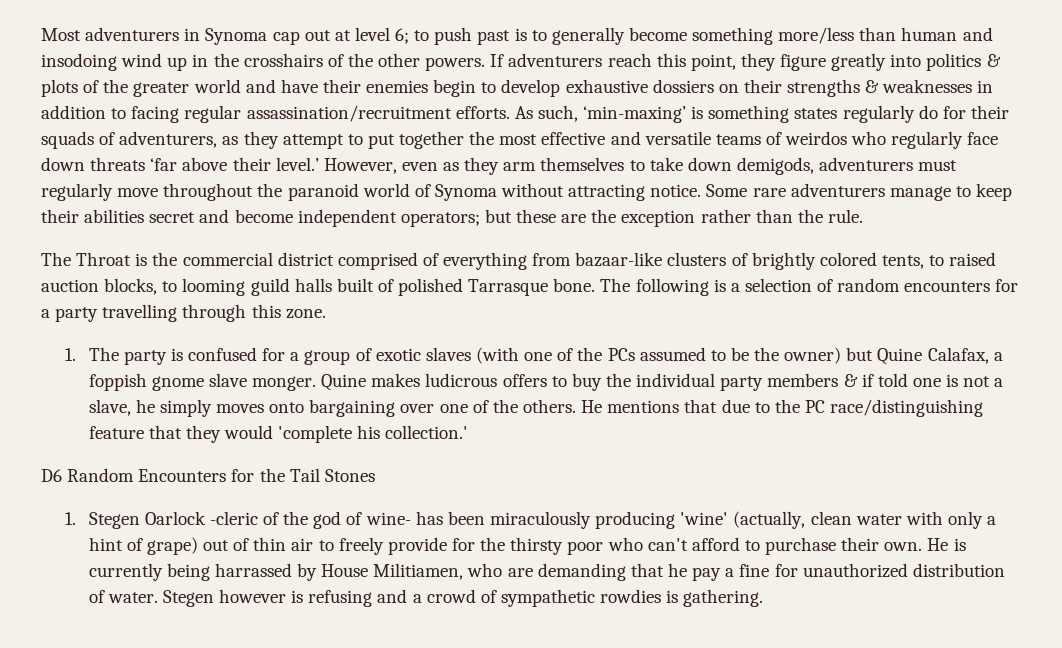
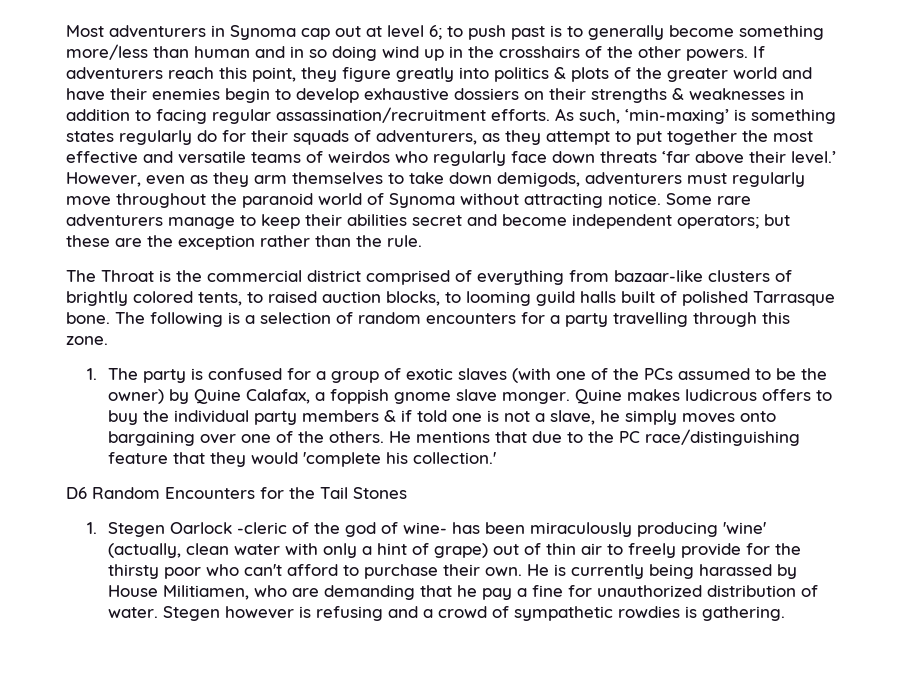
[41,53,117,71] insodoing -> [290,46,377,61] in so doing
[846,347,874,361] but -> [169,389,190,404] by
[214,563,292,577] harrassed -> [699,564,773,576] harassed

